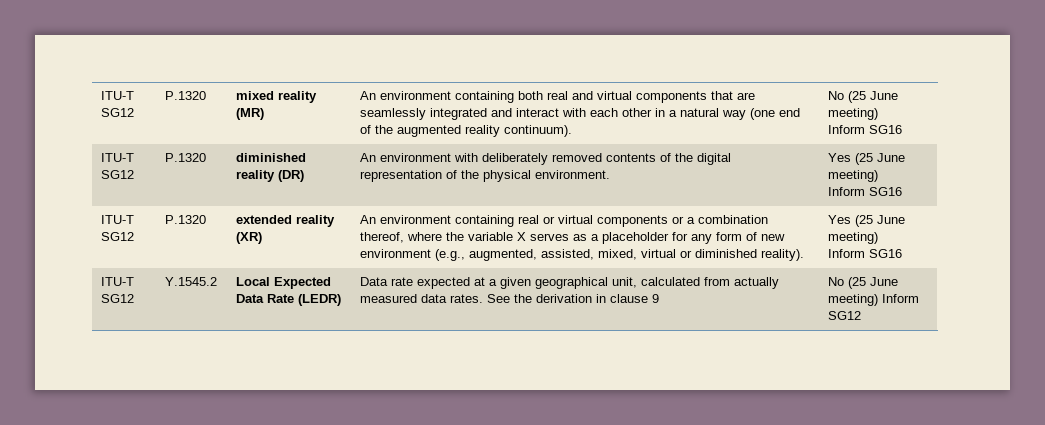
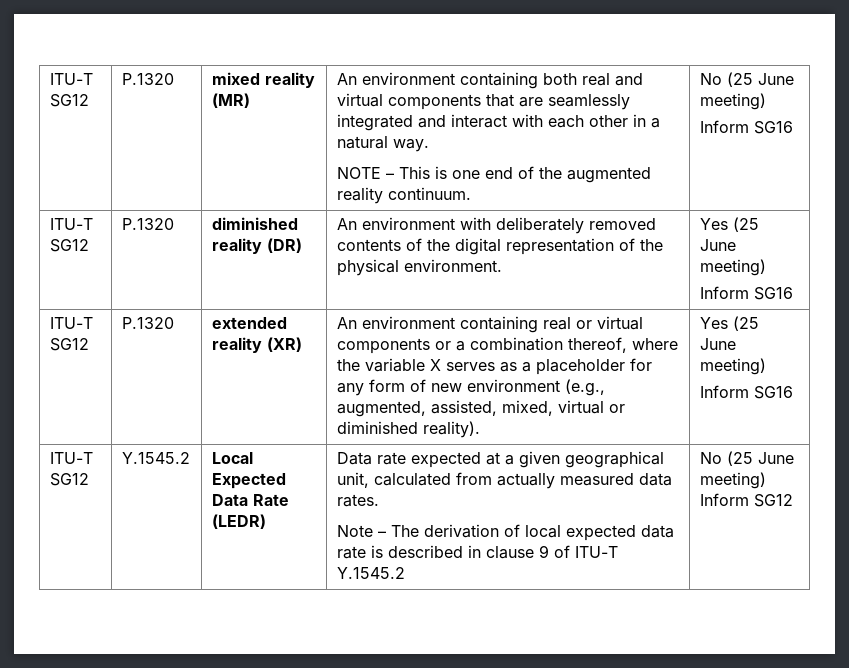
[722,108,776,120] way (one -> [392,139,429,152] [336,166,480,179] way. // NOTE – This is one
[504,125,573,137] continuum). -> [387,187,471,200] continuum.
[487,294,593,303] See the derivation -> [336,524,674,541] [336,545,463,559] // Note – The derivation of local expected data rate is described
(660, 298) none -> [553,545,618,558] [336,567,405,579] of ITU-T Y.1545.2

